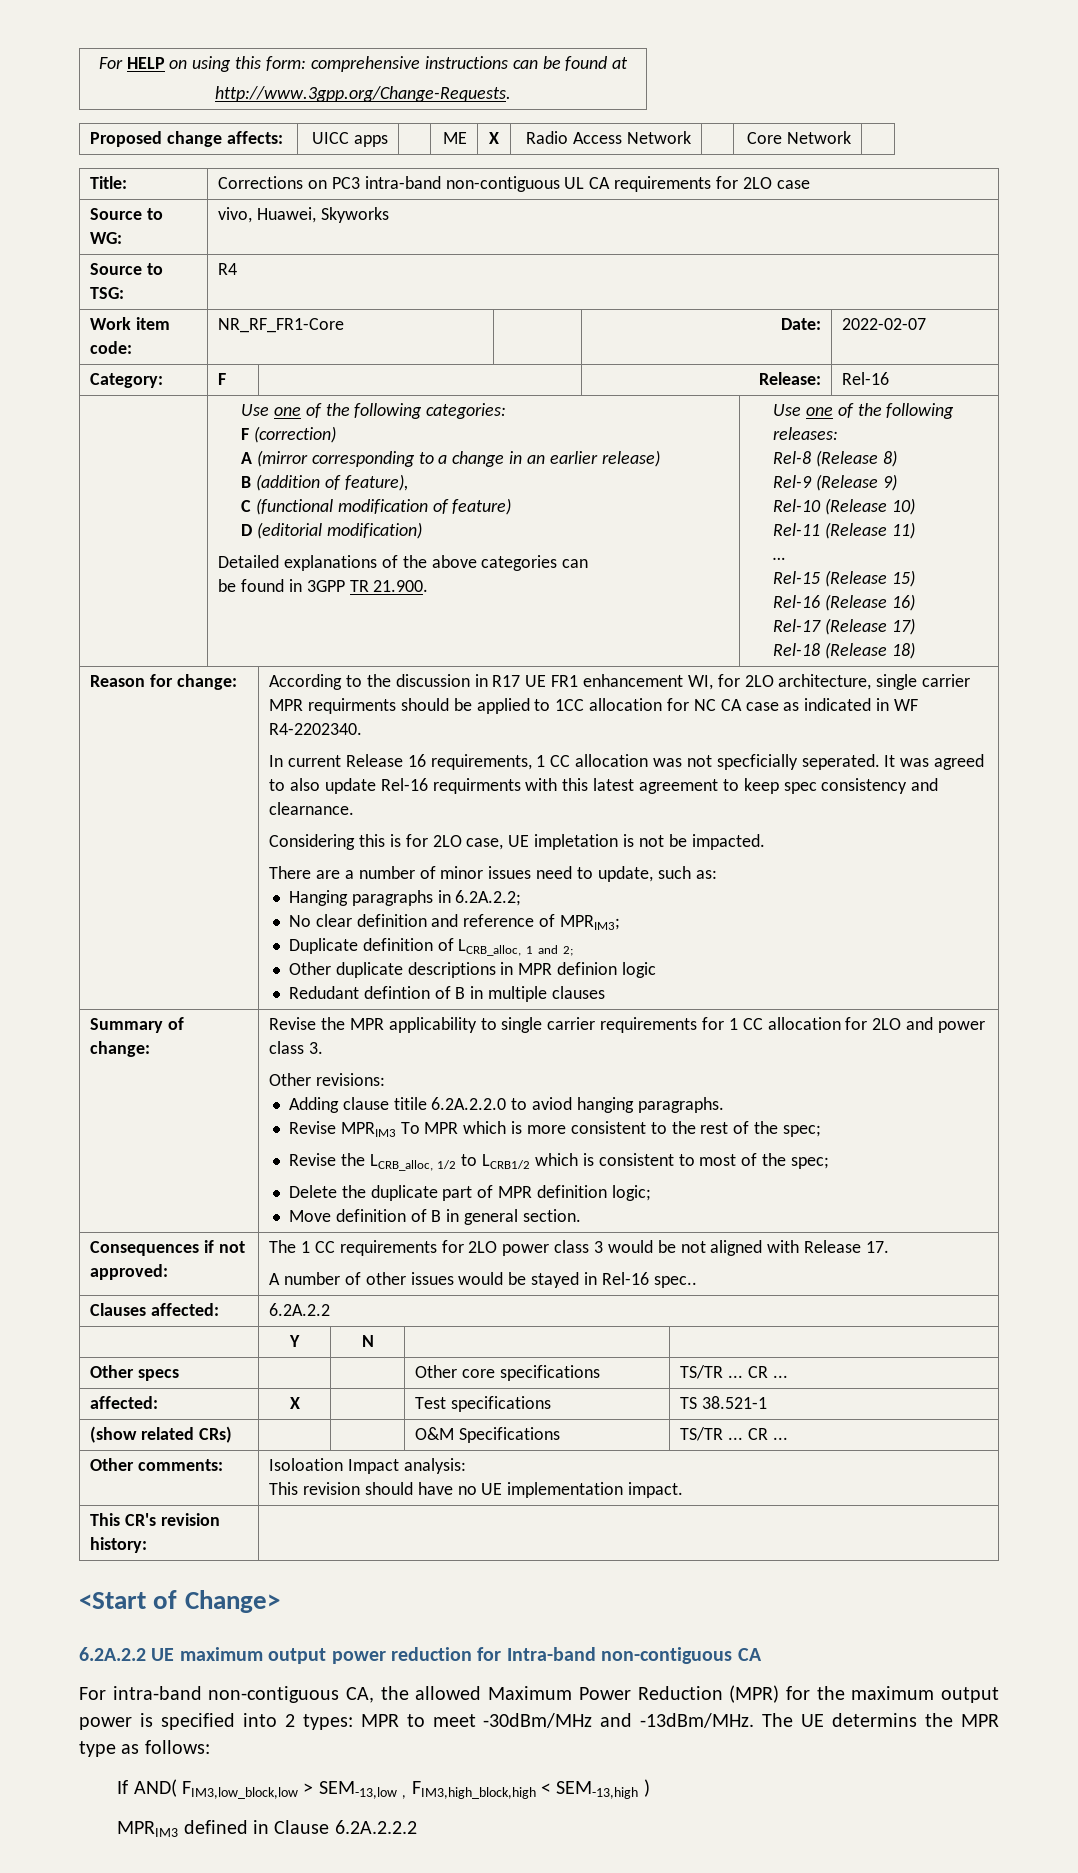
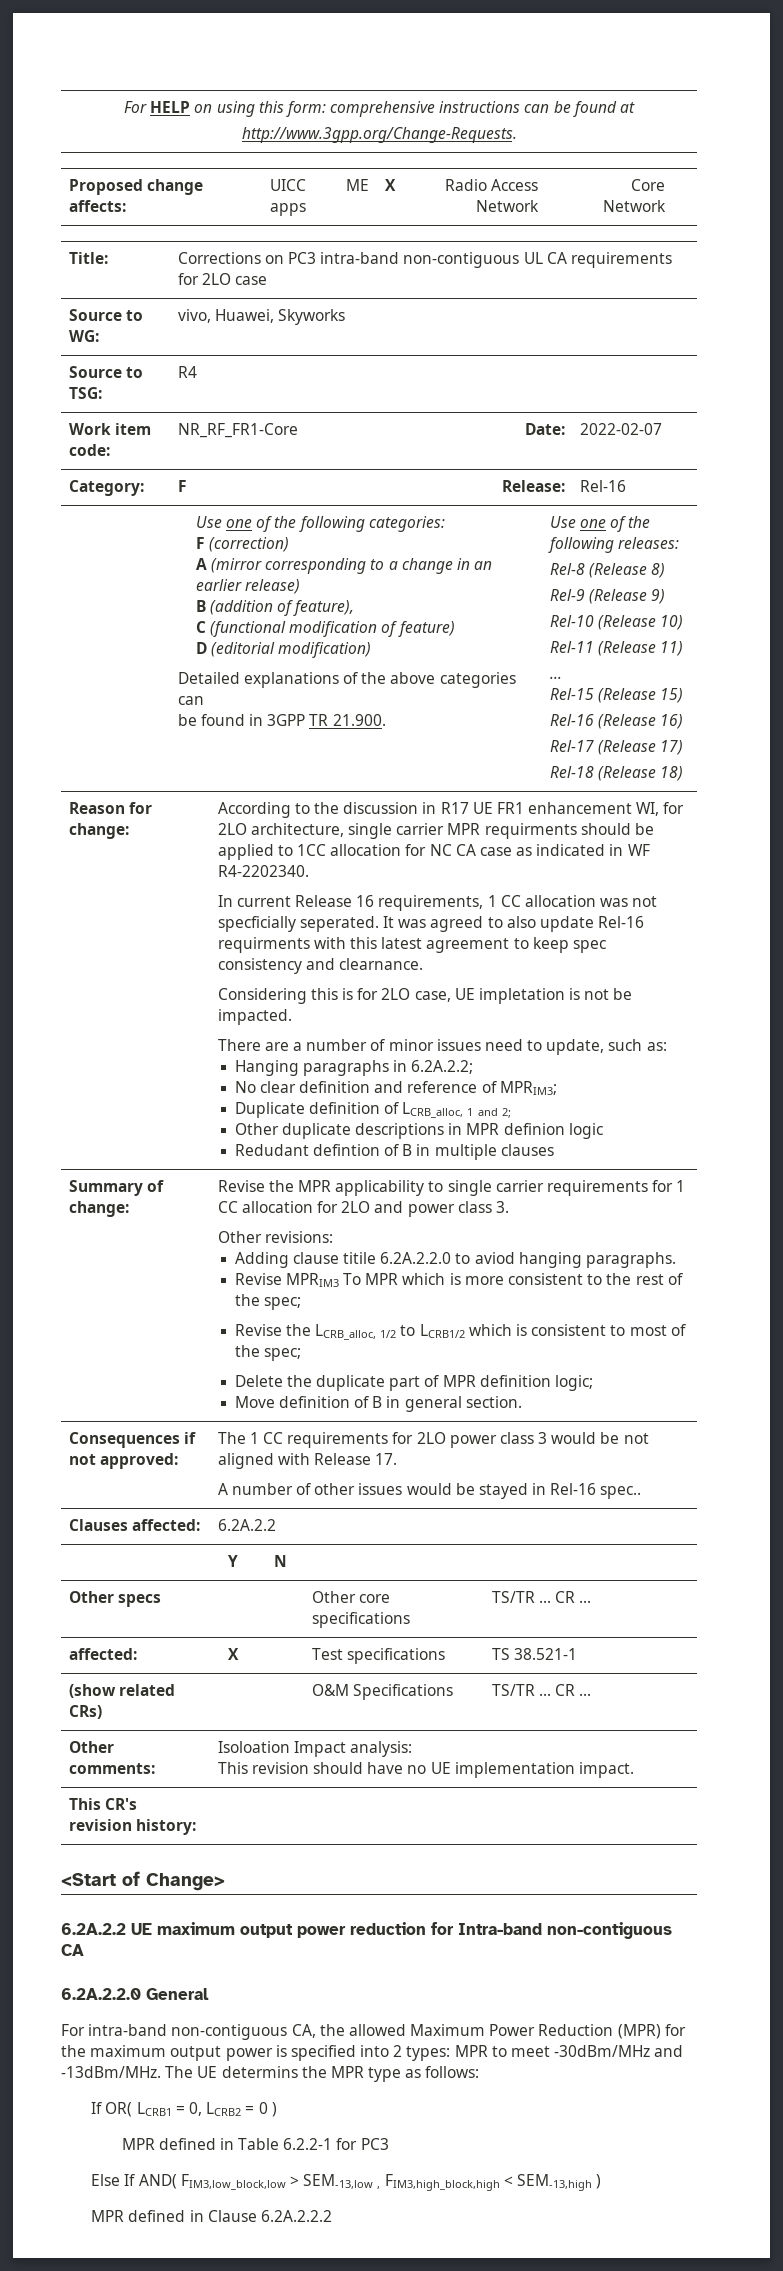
(762, 1654) none -> [61,1988,209,2000] // 6.2A.2.2.0 General
(129, 1787) none -> [105,2102,277,2117] [121,2138,389,2150] [91,2174,136,2186] OR( LCRB1 = 0, LCRB2 = 0 ) // MPR defined in Table 6.2.2-1 for PC3 // Else If
[117,1821,179,1837] MPRIM3 -> [91,2210,125,2222] MPR

